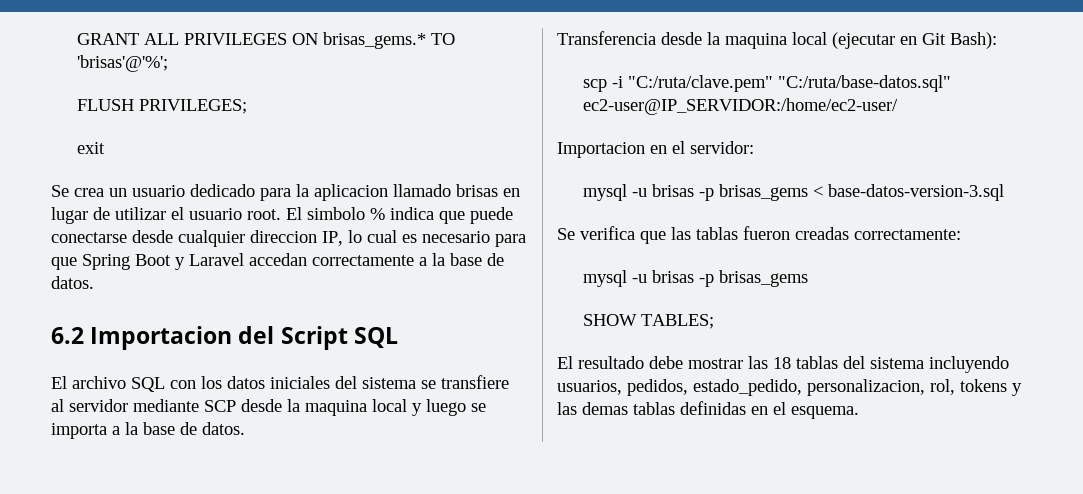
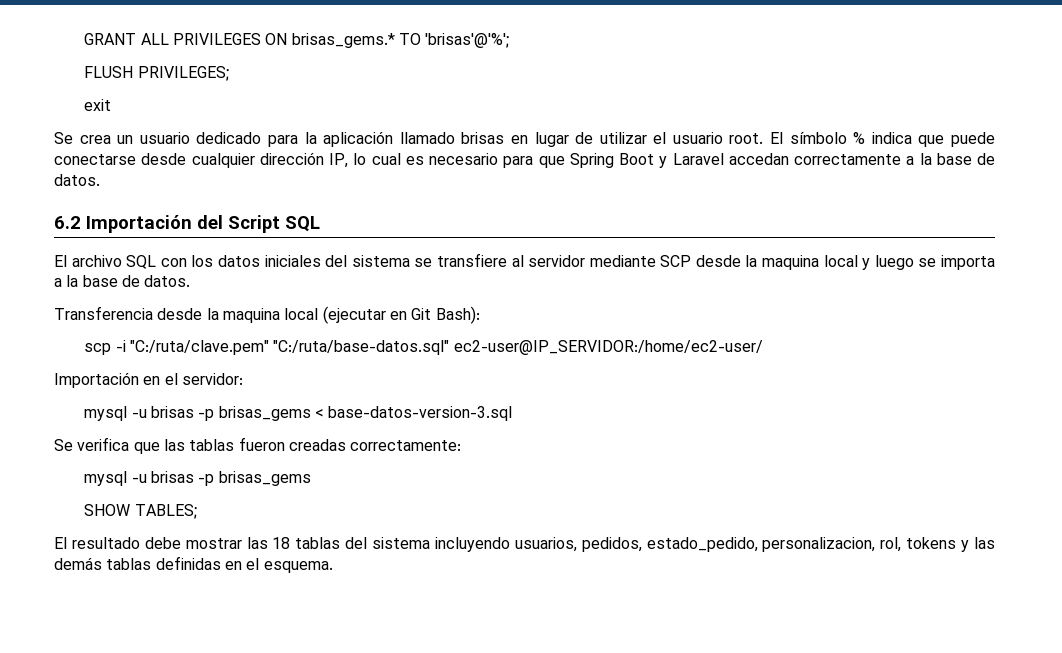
[314,184,388,201] aplicacion -> [323,131,394,147] aplicación
[307,207,365,220] simbolo -> [789,132,847,144] símbolo
[250,230,317,243] direccion -> [259,152,324,165] dirección
[90,326,233,350] Importacion -> [86,215,192,233] Importación
[557,142,645,158] Importacion -> [54,372,139,388] Importación
[582,402,628,415] demas -> [54,557,102,570] demás

